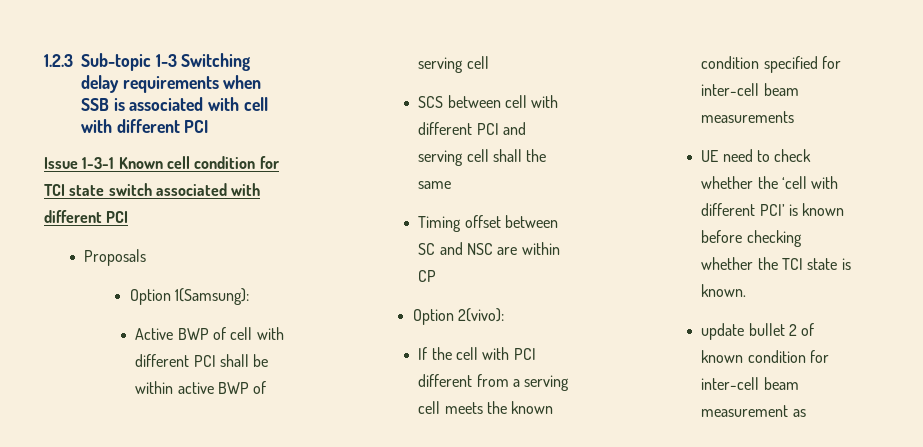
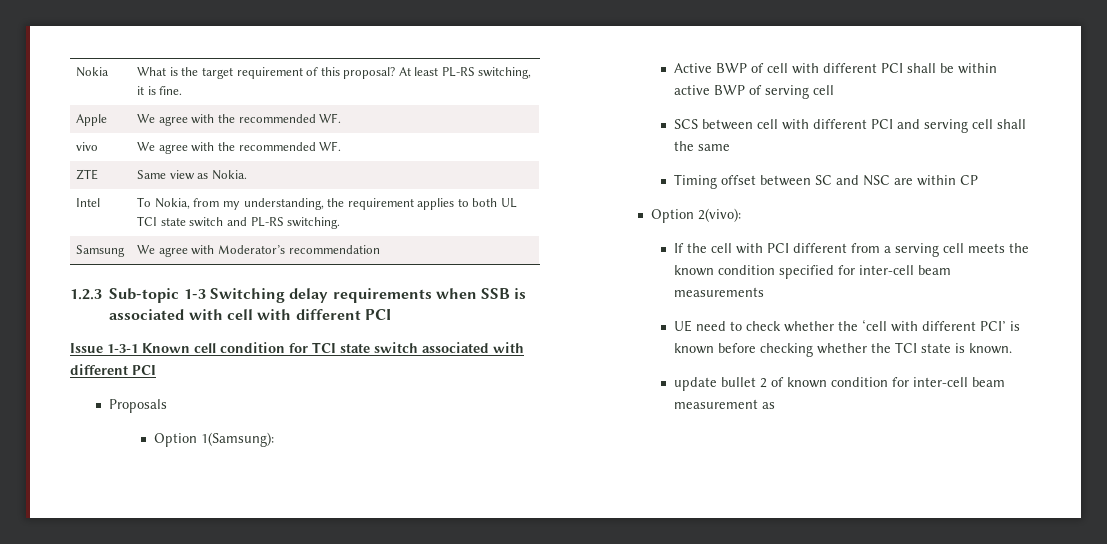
(44, 60) none -> [76,67,110,77] [137,67,532,79] [137,86,183,95] [76,114,108,126] [137,113,342,126] [76,142,99,151] [137,141,342,154] [76,169,99,180] [137,170,247,180] [76,198,101,207] [137,197,517,210] [137,216,341,229] [76,245,126,257] [137,245,380,257] Nokia | What is the target requirement of this proposal? At least PL-RS switching, it is fine. // Apple | We agree with the recommended WF. // vivo | We agree with the recommended WF. // ZTE | Same view as Nokia. // Intel | To Nokia, from my understanding, the requirement applies to both UL TCI state switch and PL-RS switching. // Samsung | We agree with Moderator’s recommendation //

